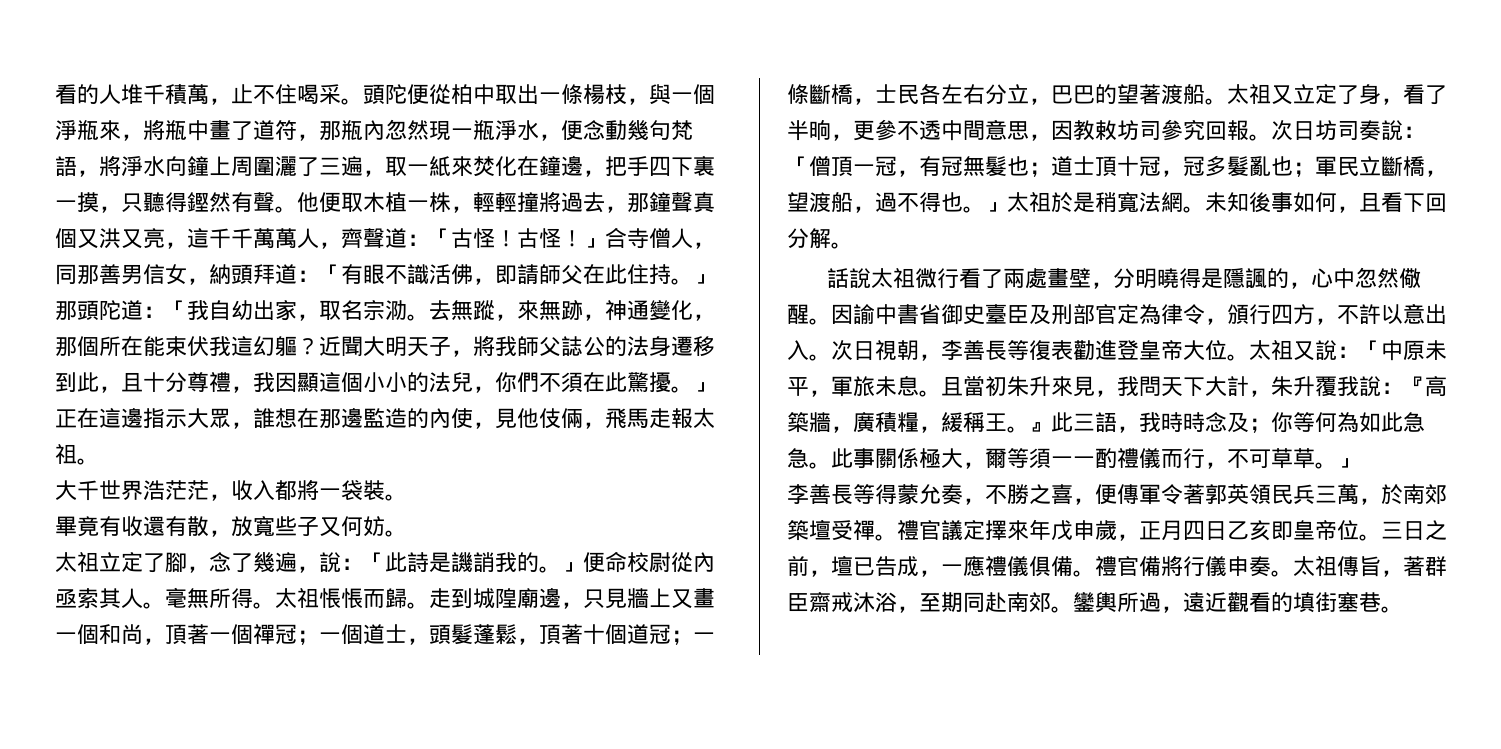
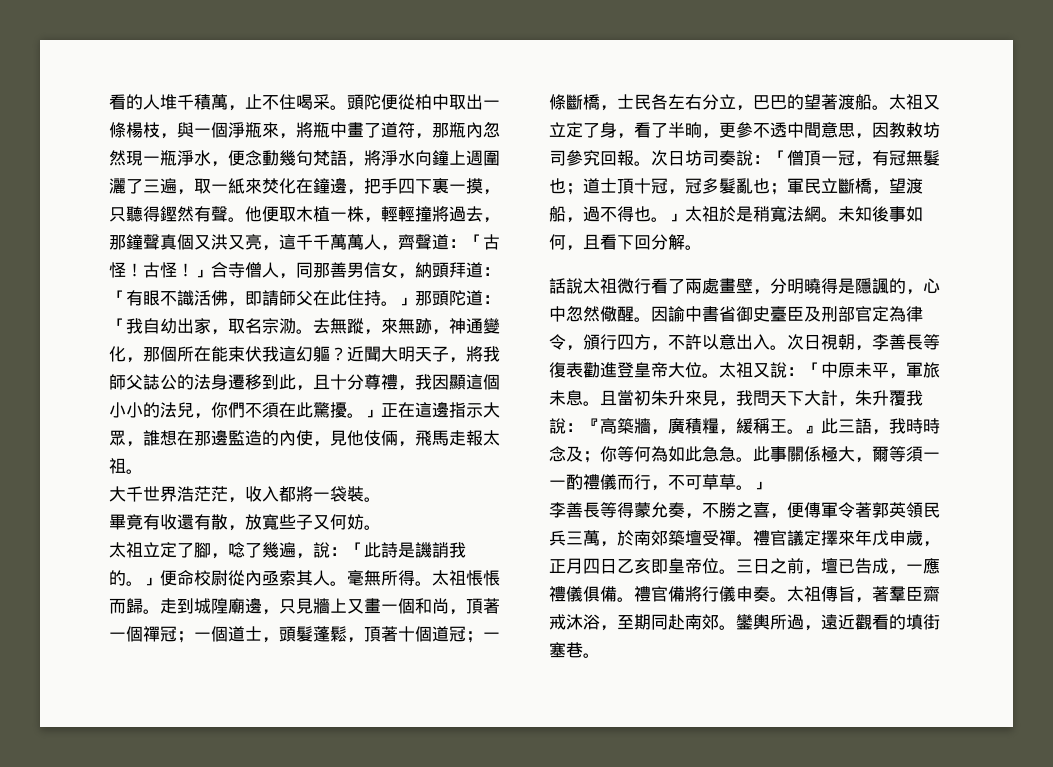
[231,156,253,176] 周 -> [466,150,483,166] 週
[209,552,231,572] 念 -> [228,542,245,558] 唸
[1425,556,1447,576] 群 -> [889,586,906,602] 羣

